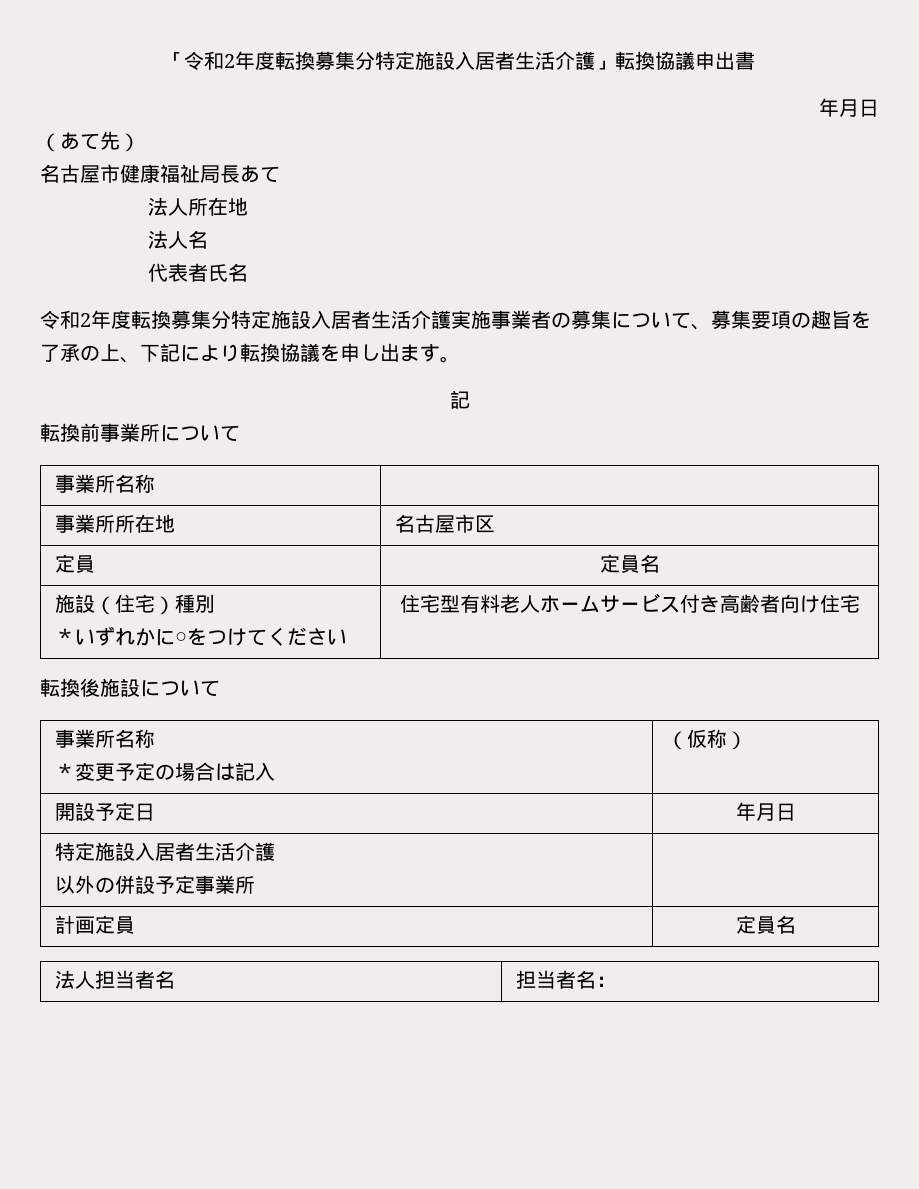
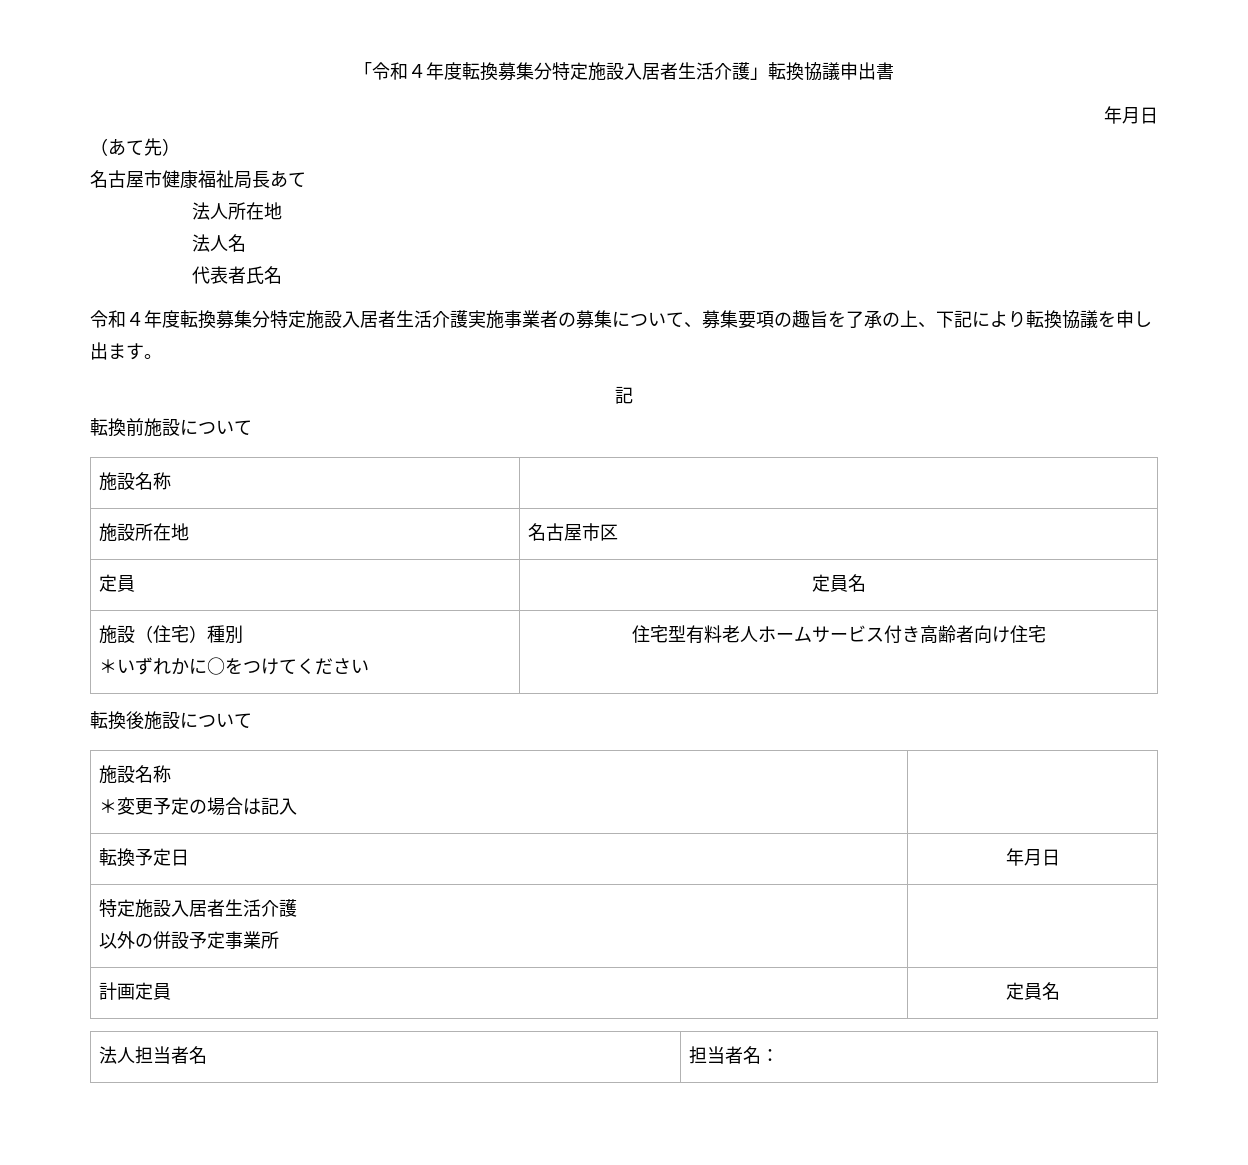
[224,54,235,68] 2 -> [408,64,426,78] ４
[80,313,91,327] 2 -> [126,312,144,326] ４
[100,423,240,442] [55,474,116,493] 事業所について // 事業所 -> [144,418,252,437] [98,472,135,491] 施設について // 施設
[55,514,116,533] 事業所 -> [98,523,135,542] 施設
[55,729,116,748] 事業所 -> [98,765,135,784] 施設
[667,729,748,750] [55,802,96,821] （仮称） // 開設 -> [98,848,135,867] // 転換

